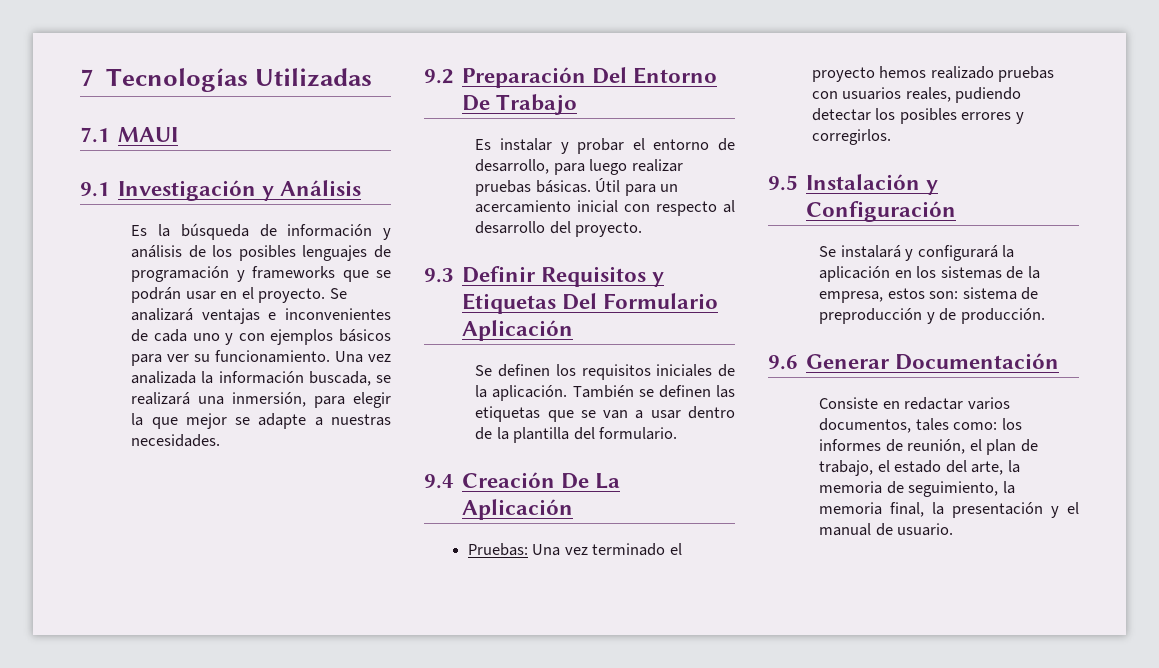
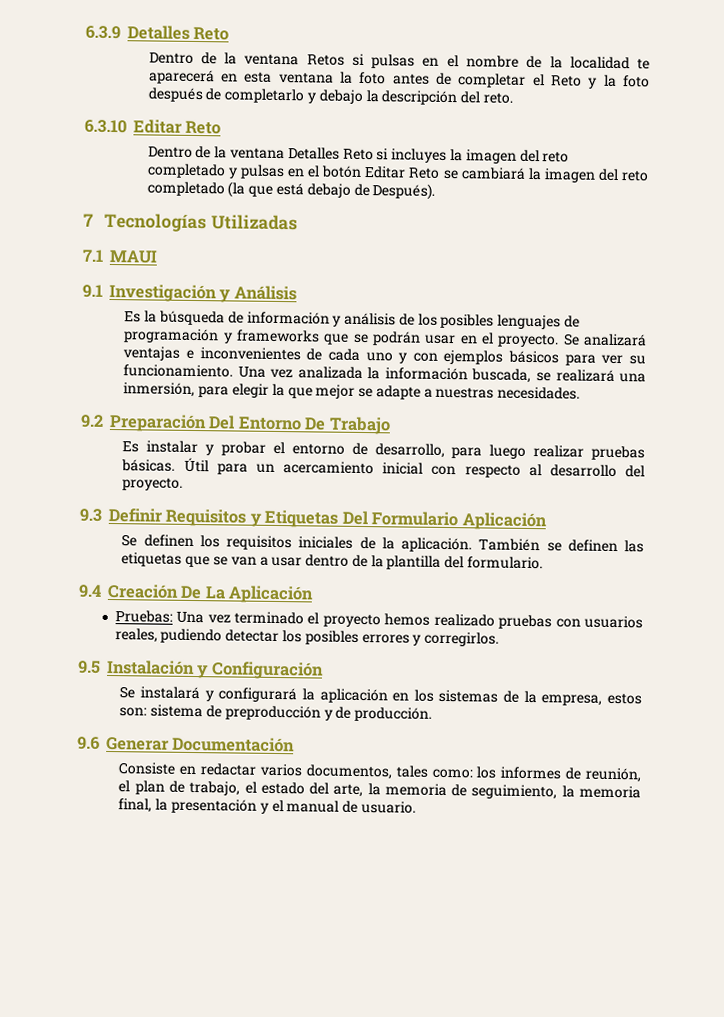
(80, 77) none -> [85,25,230,41] [148,52,650,70] [148,69,650,89] [147,87,513,106] [84,119,222,135] [147,145,570,164] [146,163,649,183] [146,181,436,200] 6.3.9 Detalles Reto // Dentro de la ventana Retos si pulsas en el nombre de la localidad te aparecerá en esta ventana la foto antes de completar el Reto y la foto después de completarlo y debajo la descripción del reto. // 6.3.10 Editar Reto // Dentro de la ventana Detalles Reto si incluyes la imagen del reto completado y pulsas en el botón Editar Reto se cambiará la imagen del reto completado (la que está debajo de Después). //

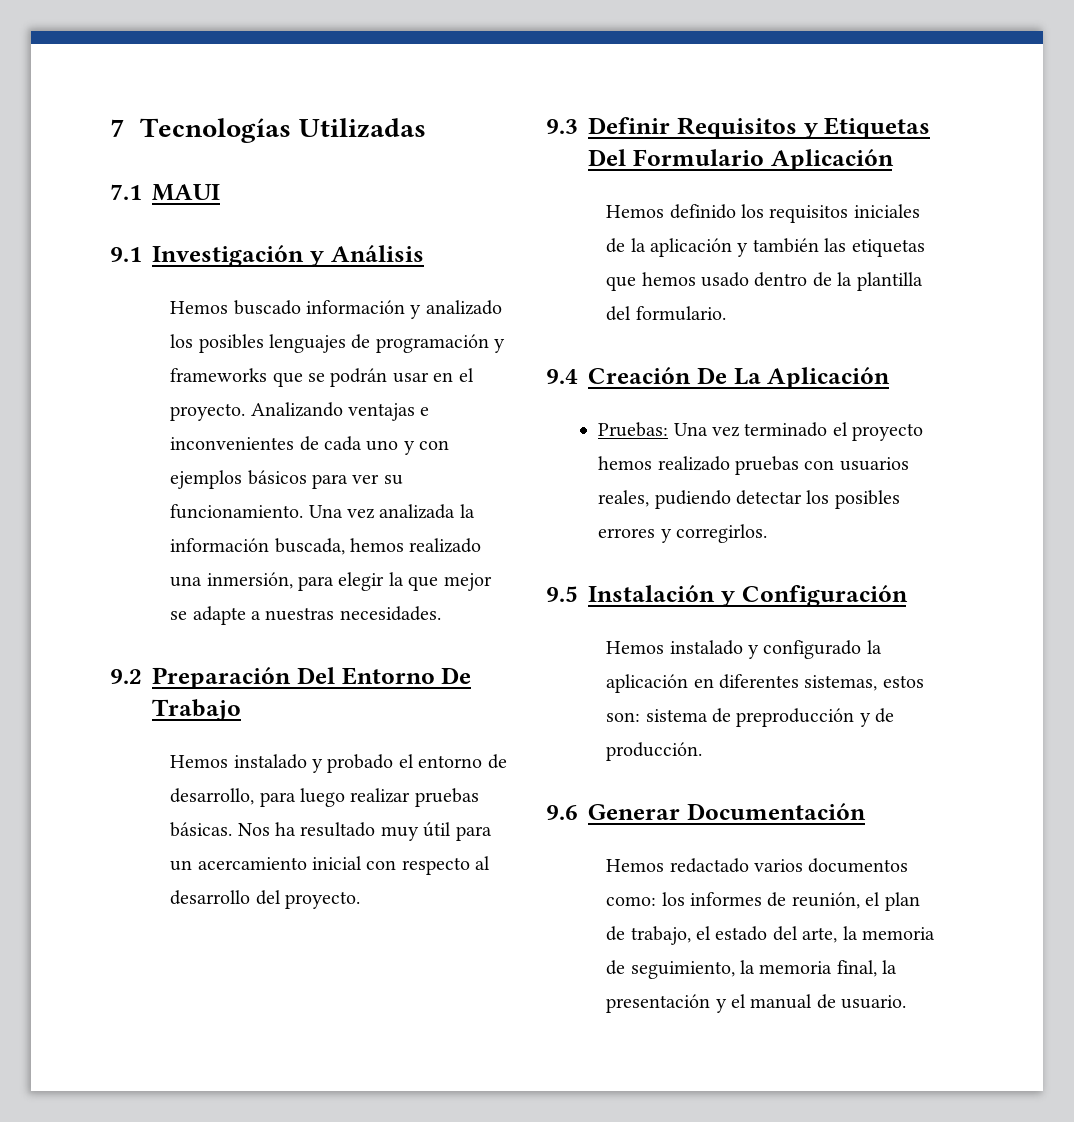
[85,25,230,41] [148,52,650,70] [148,69,650,89] [147,87,513,106] [84,119,222,135] [147,145,570,164] [146,163,649,183] [146,181,436,200] 6.3.9 Detalles Reto // Dentro de la ventana Retos si pulsas en el nombre de la localidad te aparecerá en esta ventana la foto antes de completar el Reto y la foto después de completarlo y debajo la descripción del reto. // 6.3.10 Editar Reto // Dentro de la ventana Detalles Reto si incluyes la imagen del reto completado y pulsas en el botón Editar Reto se cambiará la imagen del reto completado (la que está debajo de Después). // -> (110, 128) none
[124,310,415,327] Es la búsqueda de información y análisis de -> [170,300,502,319] Hemos buscado información y analizado
[562,333,647,347] Se analizará -> [250,402,343,417] Analizando
[535,369,615,382] se realizará -> [349,538,482,553] hemos realizado
[122,440,267,456] Es instalar y probar -> [170,754,394,773] Hemos instalado y probado
[183,457,209,473] Útil -> [237,822,452,841] Nos ha resultado muy útil
[121,534,194,548] Se definen -> [606,204,736,219] Hemos definido
[401,537,644,553] [121,552,303,568] aplicación. También se definen las etiquetas que se van a usar -> [649,238,925,257] [606,272,749,291] aplicación y también las etiquetas que hemos usado
[119,686,603,706] Se instalará y configurará la aplicación en los sistemas de la empresa, -> [606,640,882,659] [606,674,878,693] Hemos instalado y configurado la aplicación en diferentes sistemas,
[118,762,428,780] Consiste en redactar varios documentos, tales -> [606,858,909,873] Hemos redactado varios documentos

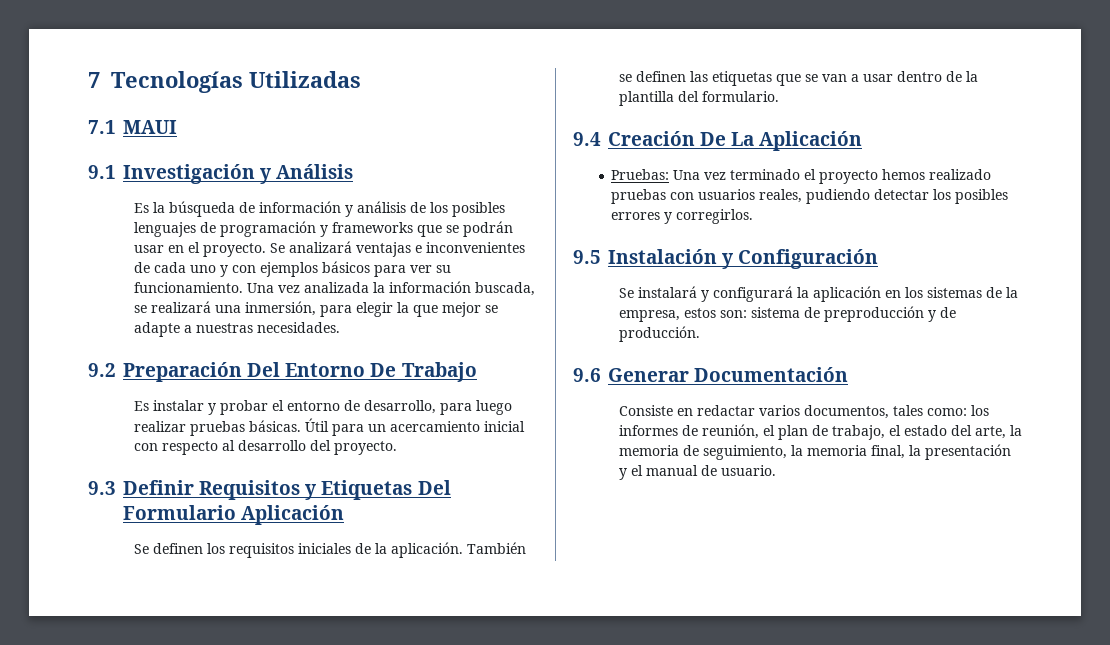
[170,300,502,319] Hemos buscado información y analizado -> [133,201,426,217] Es la búsqueda de información y análisis de
[250,402,343,417] Analizando -> [269,241,352,253] Se analizará
[349,538,482,553] hemos realizado -> [133,301,211,313] se realizará
[170,754,394,773] Hemos instalado y probado -> [133,400,268,415] Es instalar y probar
[237,822,452,841] Nos ha resultado muy útil -> [304,418,329,432] Útil
[606,204,736,219] Hemos definido -> [133,543,203,554] Se definen
[649,238,925,257] [606,272,749,291] aplicación y también las etiquetas que hemos usado -> [390,542,526,558] [618,71,893,86] aplicación. También se definen las etiquetas que se van a usar
[606,640,882,659] [606,674,878,693] Hemos instalado y configurado la aplicación en diferentes sistemas, -> [618,286,1018,302] [618,310,680,322] Se instalará y configurará la aplicación en los sistemas de la empresa,
[606,858,909,873] Hemos redactado varios documentos -> [618,405,923,419] Consiste en redactar varios documentos, tales

